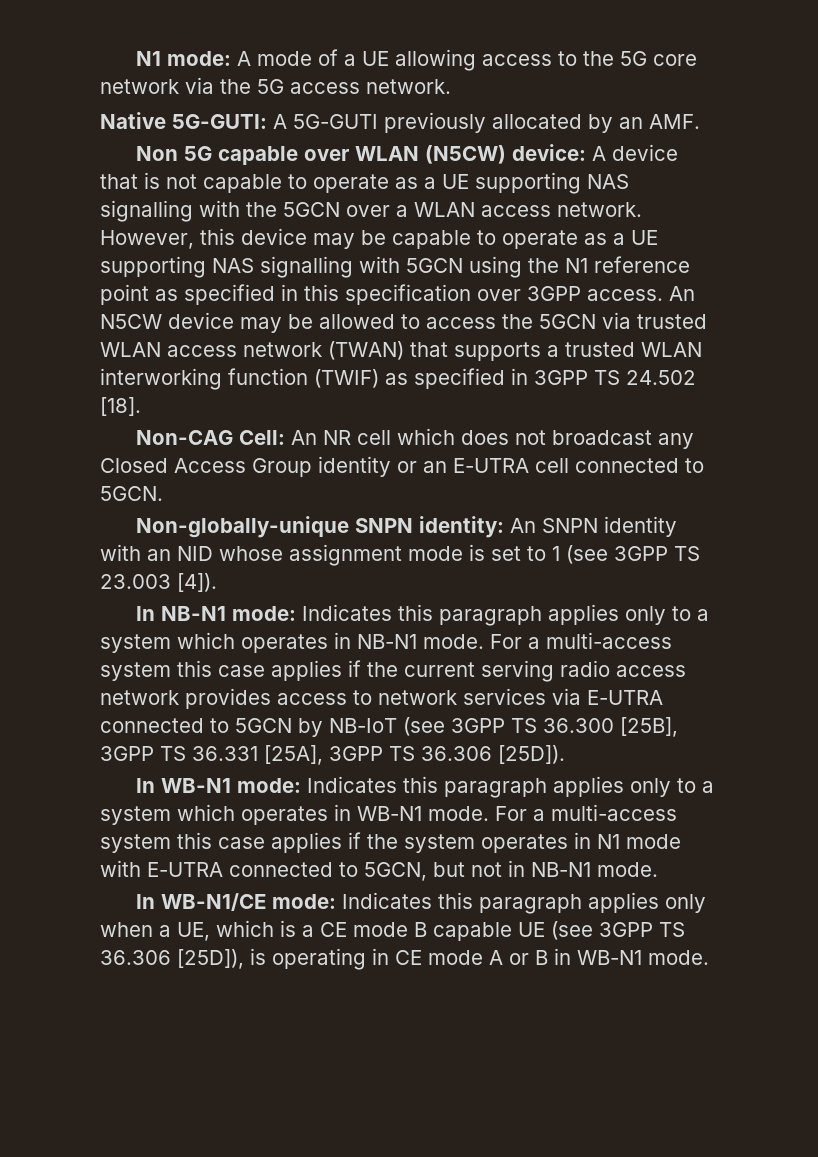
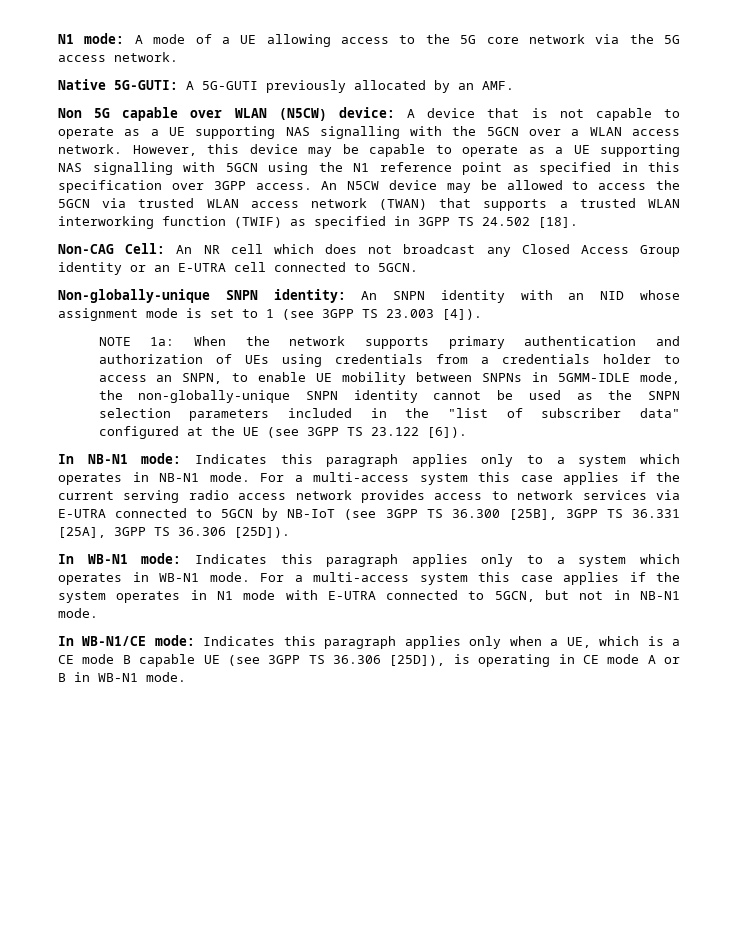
(217, 582) none -> [98,336,680,349] [98,354,680,367] [98,372,680,385] [98,390,680,403] [98,408,680,421] [98,426,467,439] // NOTE 1a: When the network supports primary authentication and authorization of UEs using credentials from a credentials holder to access an SNPN, to enable UE mobility between SNPNs in 5GMM-IDLE mode, the non-globally-unique SNPN identity cannot be used as the SNPN selection parameters included in the "list of subscriber data" configured at the UE (see 3GPP TS 23.122 [6]).

